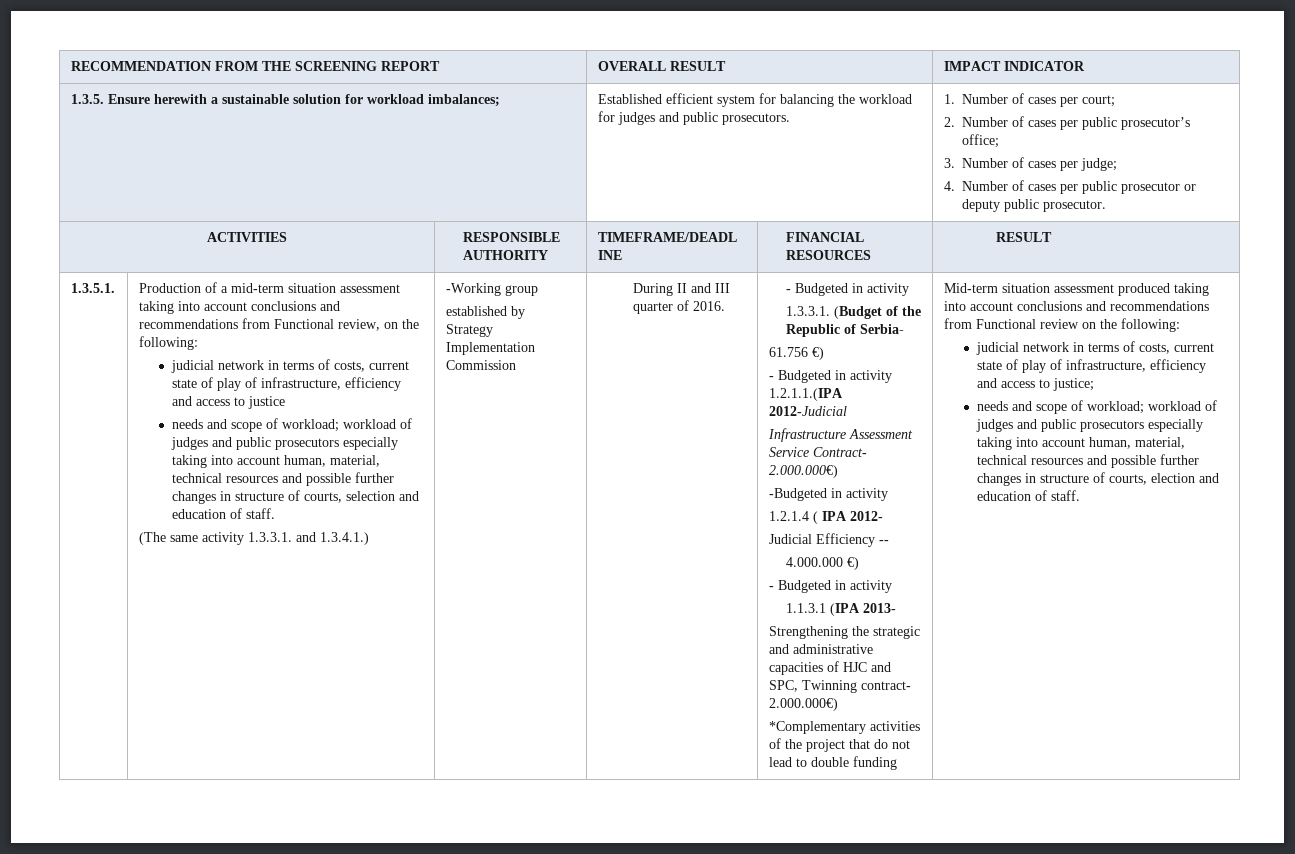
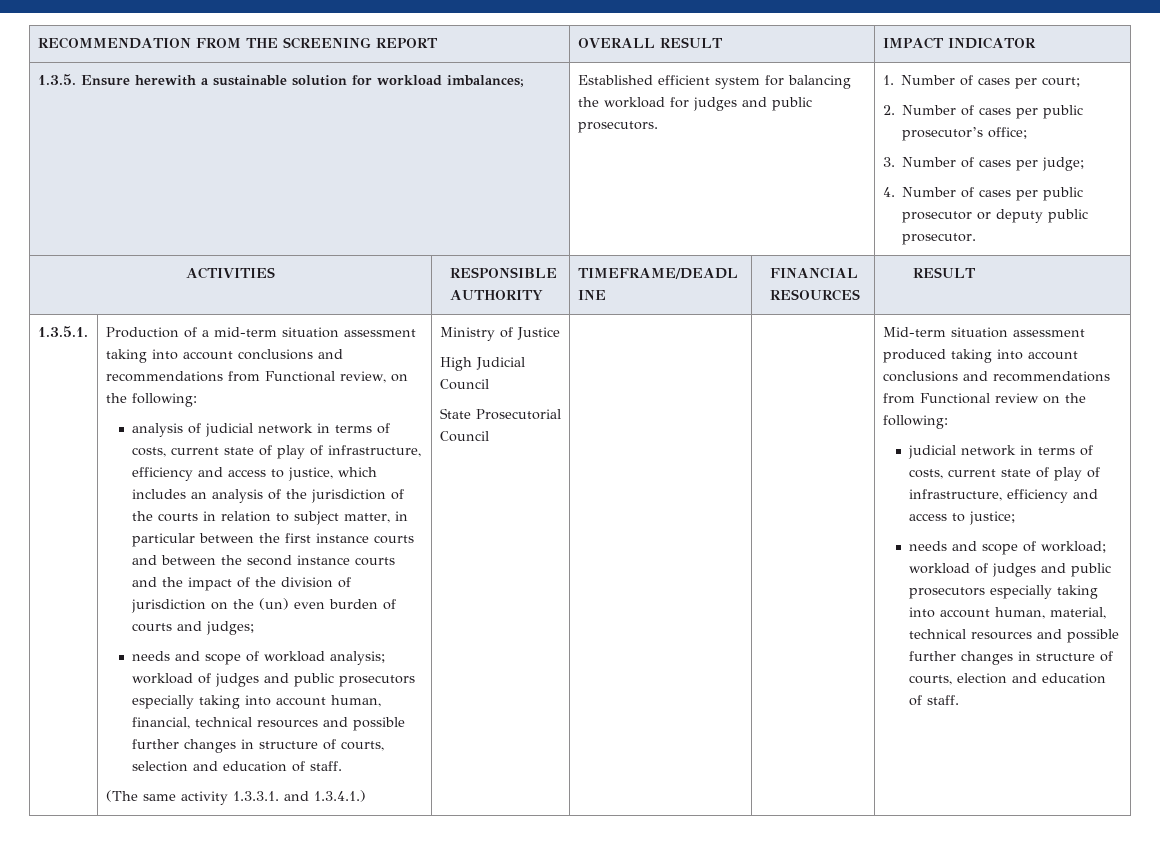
(198, 343) none -> [131,423,201,437] analysis of
[247,396,285,409] [171,418,339,432] justice // needs and scope of workload; -> [287,467,377,481] [131,489,404,503] [131,511,408,525] [131,533,414,547] [131,555,395,566] [131,577,351,591] [130,598,396,613] [131,621,254,635] [131,651,385,665] justice, which includes an analysis of the jurisdiction of the courts in relation to subject matter, in particular between the first instance courts and between the second instance courts and the impact of the division of jurisdiction on the (un) even burden of courts and judges; // needs and scope of workload analysis;
[329,455,380,467] material, -> [131,717,190,729] financial,
[445,283,538,296] [445,306,525,319] [445,324,493,337] [445,342,535,355] [445,360,516,370] [632,283,730,296] [632,300,725,314] [786,283,910,296] [786,306,922,319] [786,324,905,337] [768,347,824,360] [768,370,892,383] [768,388,843,401] [768,406,847,416] [767,428,913,442] [768,447,867,457] [768,465,838,478] [768,488,888,501] [768,511,883,524] [768,533,889,547] [786,557,860,570] [768,580,892,593] [786,603,897,616] [768,626,920,639] [768,644,873,654] [768,661,891,675] [768,680,911,693] [768,698,838,711] [768,721,920,734] [768,738,910,752] [768,756,897,770] -Working group // established by Strategy Implementation Commission | During II and III quarter of 2016. | - Budgeted in activity // 1.3.3.1. (Budget of the Republic of Serbia- // 61.756 €) // - Budgeted in activity 1.2.1.1.(IPA 2012-Judicial // Infrastructure Assessment Service Contract- 2.000.000€) // -Budgeted in activity // 1.2.1.4 ( IPA 2012- // Judicial Efficiency -- // 4.000.000 €) // - Budgeted in activity // 1.1.3.1 (IPA 2013- // Strengthening the strategic and administrative capacities of HJC and SPC, Twinning contract- 2.000.000€) // *Complementary activities of the project that do not lead to double funding -> [439,327,560,341] [439,357,525,371] [439,379,489,390] [439,408,561,420] [439,431,489,442] Ministry of Justice // High Judicial Council // State Prosecutorial Council | |

